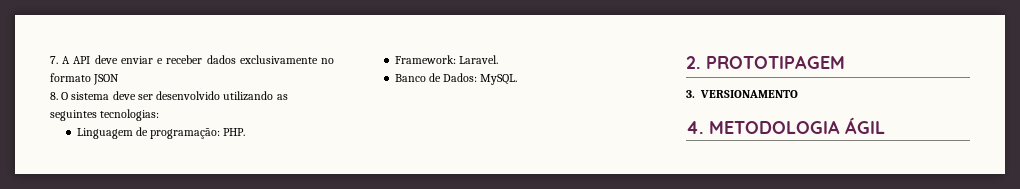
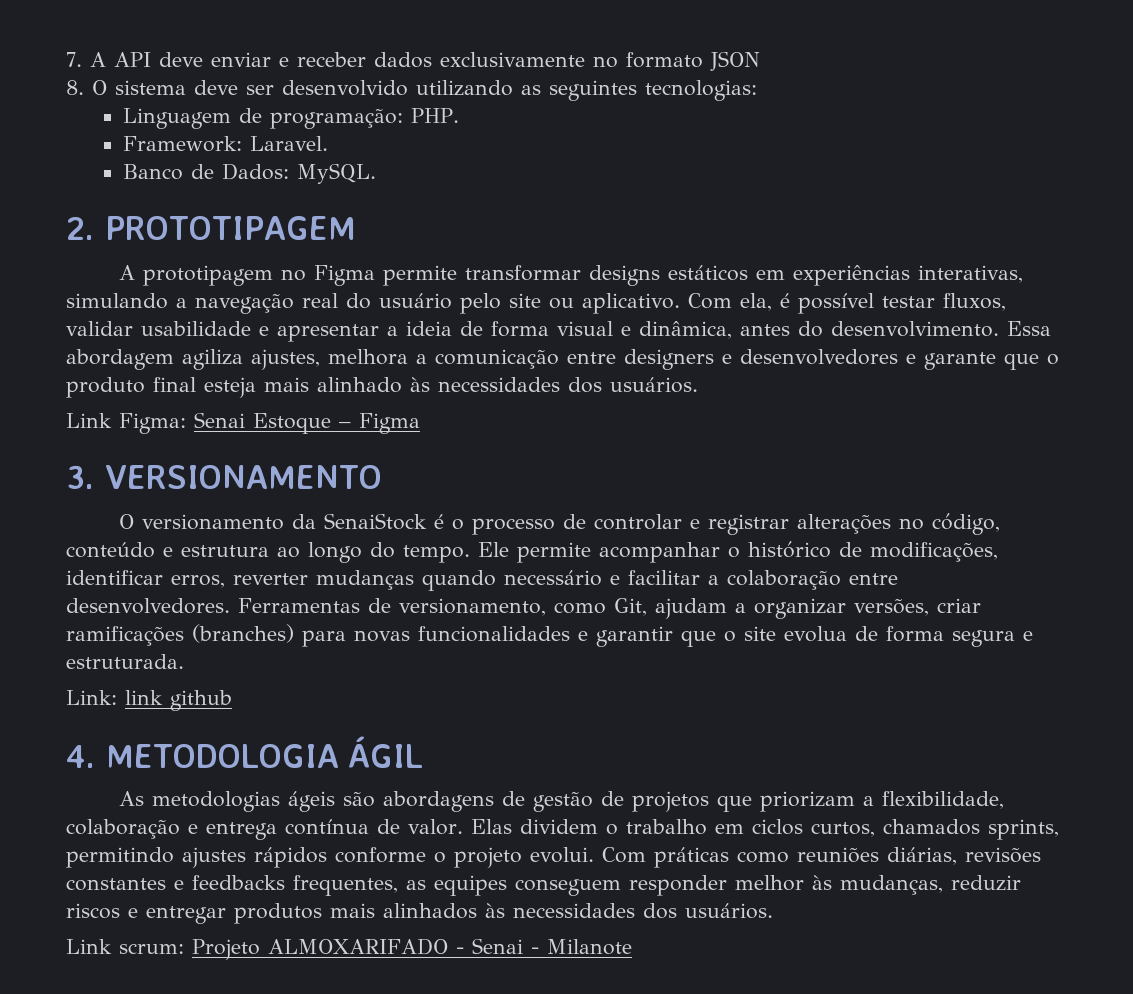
[686,90,798,98] [686,117,885,134] 3. VERSIONAMENTO // 4. METODOLOGIA ÁGIL -> [118,265,1023,286] [66,293,1006,314] [66,321,1051,342] [66,349,1059,370] [66,377,698,398] [66,412,420,434] [66,465,382,489] [118,513,1000,535] [66,541,998,563] [66,570,898,591] [66,598,981,619] [66,624,1033,647] [66,654,184,669] [66,690,232,711] [66,736,423,768] [118,791,1004,812] [66,819,1059,840] [66,847,1041,868] [66,875,1021,896] [66,903,773,924] [66,938,632,960] A prototipagem no Figma permite transformar designs estáticos em experiências interativas, simulando a navegação real do usuário pelo site ou aplicativo. Com ela, é possível testar fluxos, validar usabilidade e apresentar a ideia de forma visual e dinâmica, antes do desenvolvimento. Essa abordagem agiliza ajustes, melhora a comunicação entre designers e desenvolvedores e garante que o produto final esteja mais alinhado às necessidades dos usuários. // Link Figma: Senai Estoque – Figma // 3. VERSIONAMENTO // O versionamento da SenaiStock é o processo de controlar e registrar alterações no código, conteúdo e estrutura ao longo do tempo. Ele permite acompanhar o histórico de modificações, identificar erros, reverter mudanças quando necessário e facilitar a colaboração entre desenvolvedores. Ferramentas de versionamento, como Git, ajudam a organizar versões, criar ramificações (branches) para novas funcionalidades e garantir que o site evolua de forma segura e estruturada. // Link: link github // 4. METODOLOGIA ÁGIL // As metodologias ágeis são abordagens de gestão de projetos que priorizam a flexibilidade, colaboração e entrega contínua de valor. Elas dividem o trabalho em ciclos curtos, chamados sprints, permitindo ajustes rápidos conforme o projeto evolui. Com práticas como reuniões diárias, revisões constantes e feedbacks frequentes, as equipes conseguem responder melhor às mudanças, reduzir riscos e entregar produtos mais alinhados às necessidades dos usuários. // Link scrum: Projeto ALMOXARIFADO - Senai - Milanote

